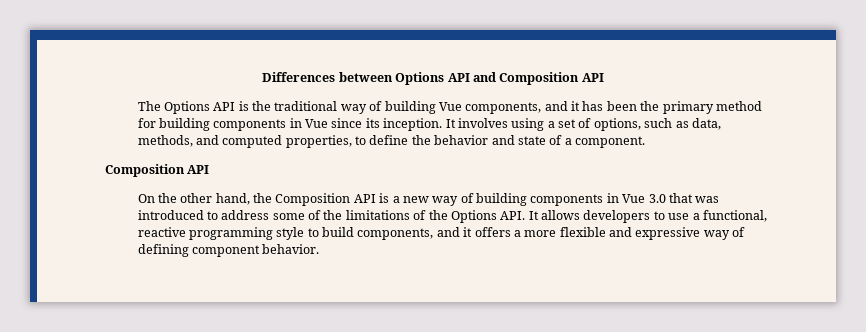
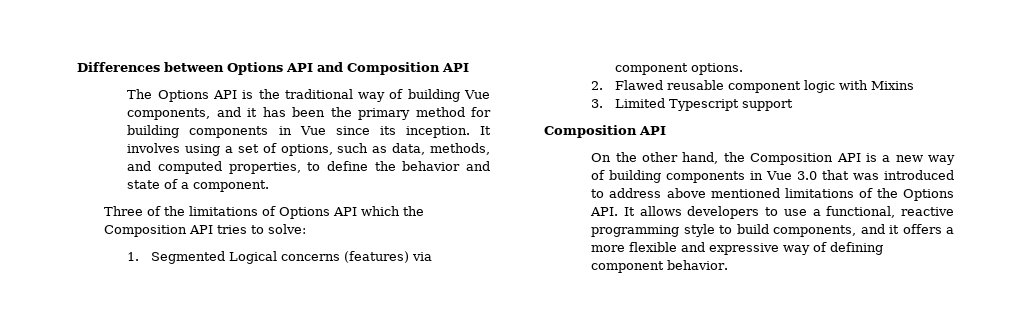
(646, 142) none -> [103,206,424,219] [103,224,306,237] [127,251,433,264] [615,63,744,75] [591,80,915,93] [591,98,794,111] // Three of the limitations of Options API which the Composition API tries to solve: // 1. Segmented Logical concerns (features) via component options. // 2. Flawed reusable component logic with Mixins // 3. Limited Typescript support
[272,210,343,220] some of the -> [666,188,780,198] above mentioned

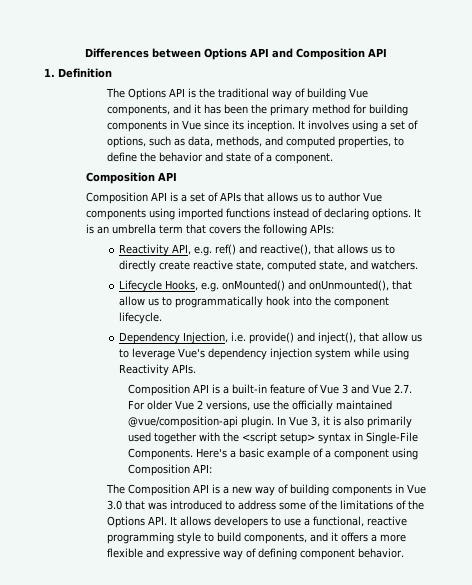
(469, 67) none -> [44,68,112,78] // 1. Definition
[103,206,424,219] [103,224,306,237] [127,251,433,264] [615,63,744,75] [591,80,915,93] [591,98,794,111] [543,125,666,138] [591,152,745,164] Three of the limitations of Options API which the Composition API tries to solve: // 1. Segmented Logical concerns (features) via component options. // 2. Flawed reusable component logic with Mixins // 3. Limited Typescript support // Composition API // On the other hand, the -> [86,172,178,184] [86,192,383,204] [86,208,422,220] [86,224,335,236] [119,244,396,256] [119,260,419,272] [119,280,413,292] [119,296,390,308] [119,312,163,324] [119,332,423,344] [119,348,410,360] [119,364,197,376] [128,384,413,396] [128,400,393,412] [128,416,413,428] [128,432,419,444] [128,448,419,460] [128,464,213,476] [106,484,126,494] Composition API // Composition API is a set of APIs that allows us to author Vue components using imported functions instead of declaring options. It is an umbrella term that covers the following APIs: // Reactivity API, e.g. ref() and reactive(), that allows us to directly create reactive state, computed state, and watchers. // Lifecycle Hooks, e.g. onMounted() and onUnmounted(), that allow us to programmatically hook into the component lifecycle. // Dependency Injection, i.e. provide() and inject(), that allow us to leverage Vue's dependency injection system while using Reactivity APIs. // Composition API is a built-in feature of Vue 3 and Vue 2.7. For older Vue 2 versions, use the officially maintained @vue/composition-api plugin. In Vue 3, it is also primarily used together with the <script setup> syntax in Single-File Components. Here's a basic example of a component using Composition API: // The
[666,188,780,198] above mentioned -> [279,500,338,510] some of the

